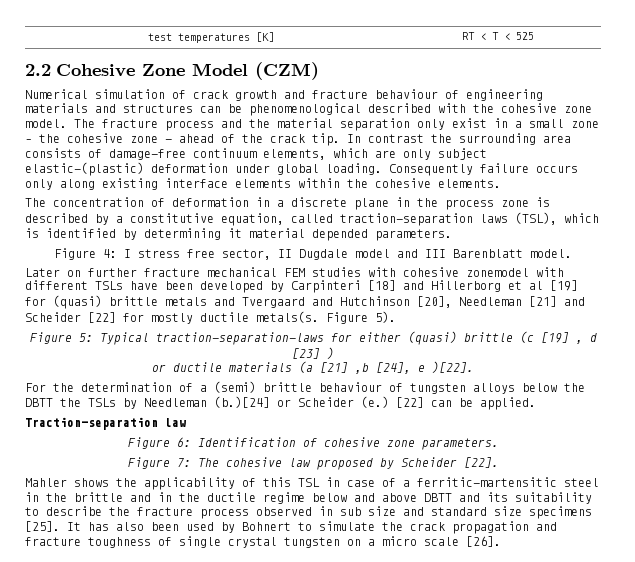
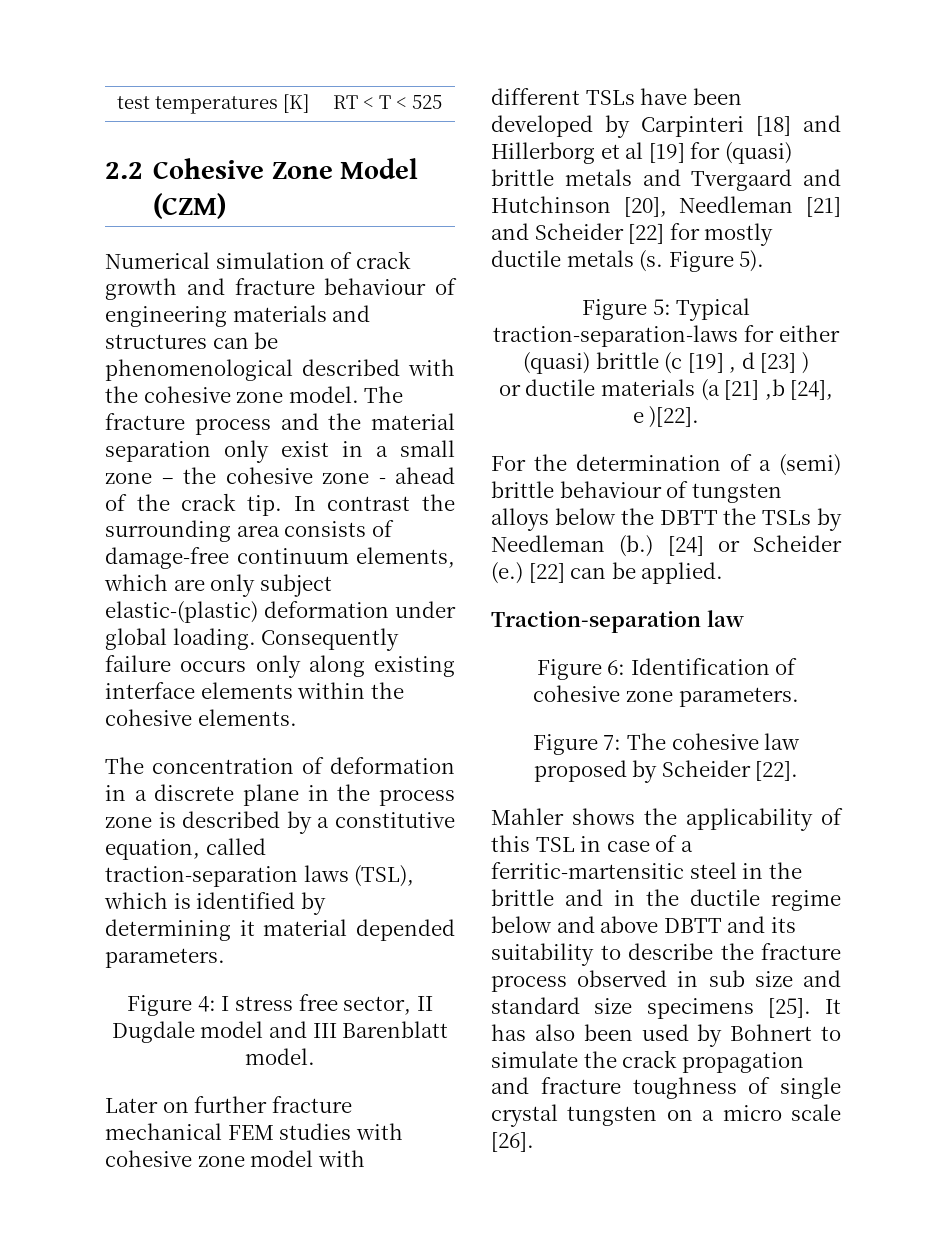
[466,268,529,277] zonemodel -> [197,1150,314,1167] zone model
[256,311,319,323] metals(s. -> [566,250,664,272] metals (s.
[214,396,270,408] (b.)[24] -> [619,535,704,557] (b.) [24]

